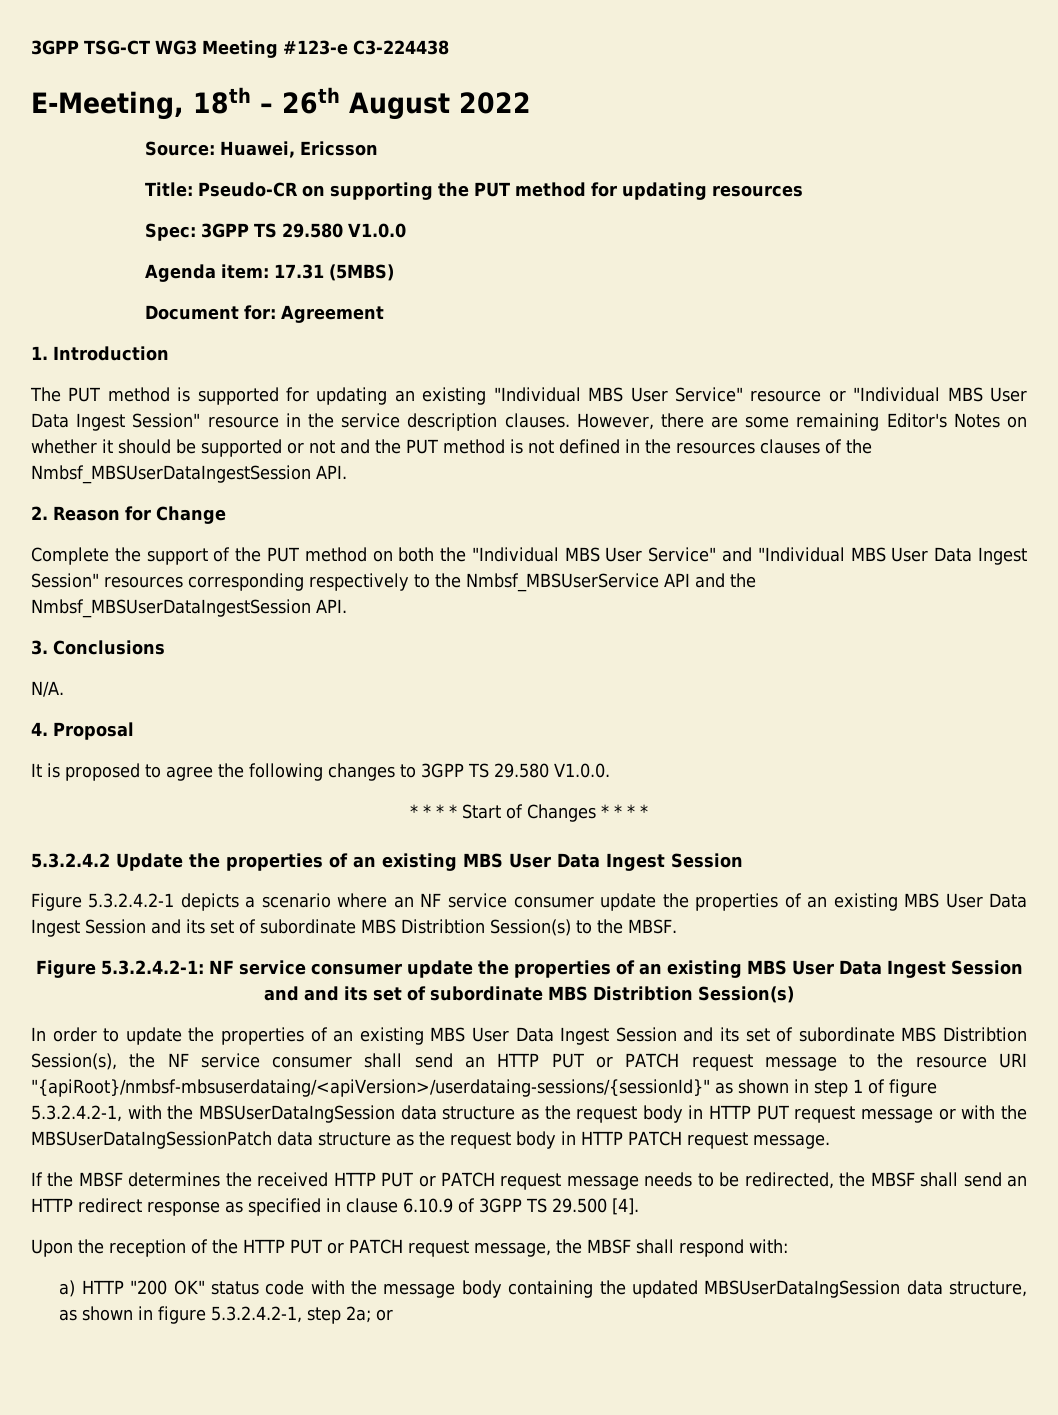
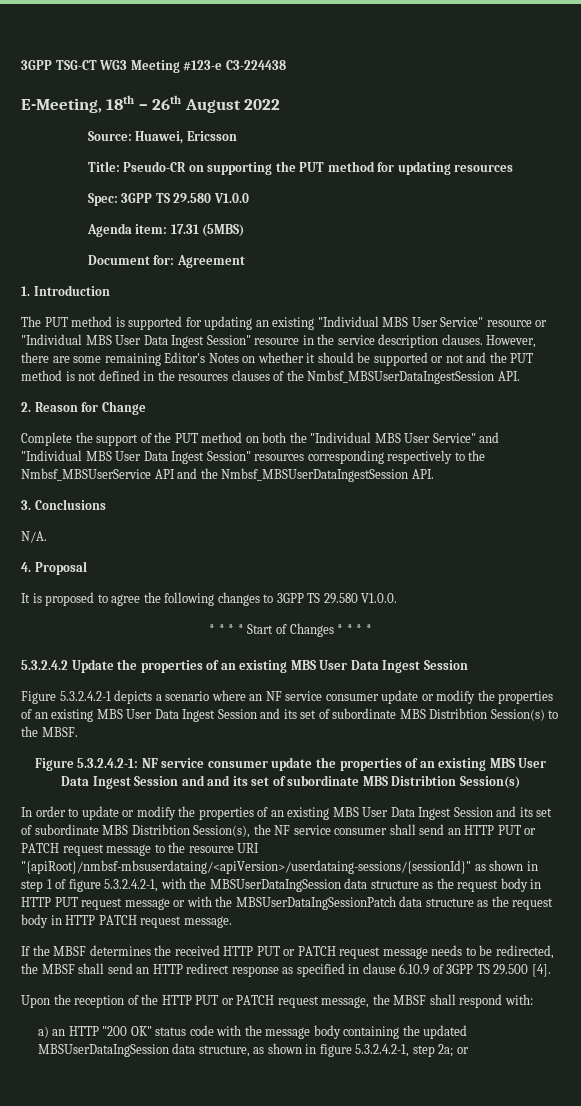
(656, 902) none -> [421,690,476,704] or modify
(182, 1036) none -> [122,806,176,820] or modify
(76, 1288) none -> [52,1029,66,1036] an

